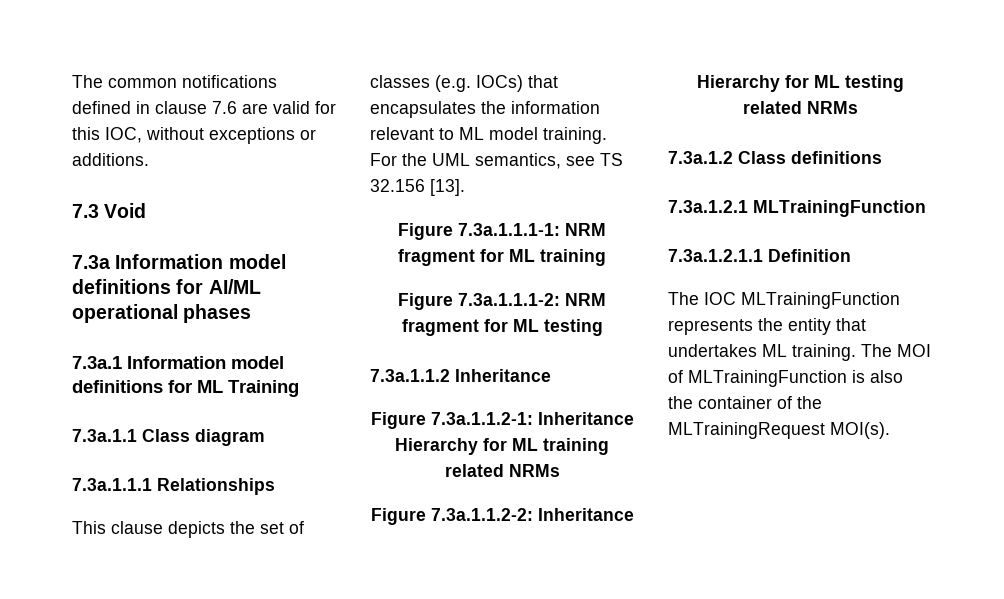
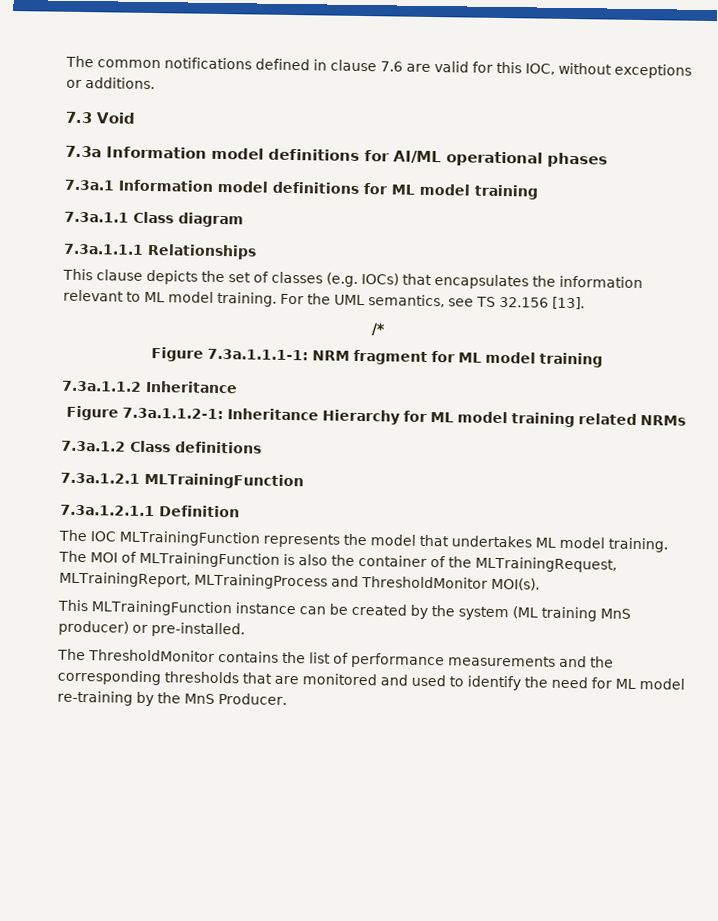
[228,380,299,397] Training -> [419,183,538,200] model training
(465, 187) none -> [370,323,385,336] // /*
[540,249,606,266] [398,293,606,310] [401,319,603,336] training // Figure 7.3a.1.1.1-2: NRM fragment for ML testing -> [485,351,603,368] model training
(538, 444) none -> [457,411,508,424] model
[370,508,634,525] [696,75,904,92] [742,101,858,114] // Figure 7.3a.1.1.2-2: Inheritance Hierarchy for ML testing related NRMs -> (686, 420) none
[788,318,831,335] entity -> [369,534,416,546] model
(787, 350) none -> [558,536,605,549] model
[668,422,890,439] MLTrainingRequest MOI(s). -> [474,556,617,573] [59,571,540,591] [57,599,631,622] [58,620,245,638] [57,648,614,669] [57,669,685,691] [57,690,287,707] MLTrainingRequest, MLTrainingReport, MLTrainingProcess and ThresholdMonitor MOI(s). // This MLTrainingFunction instance can be created by the system (ML training MnS producer) or pre-installed. // The ThresholdMonitor contains the list of performance measurements and the corresponding thresholds that are monitored and used to identify the need for ML model re-training by the MnS Producer.

